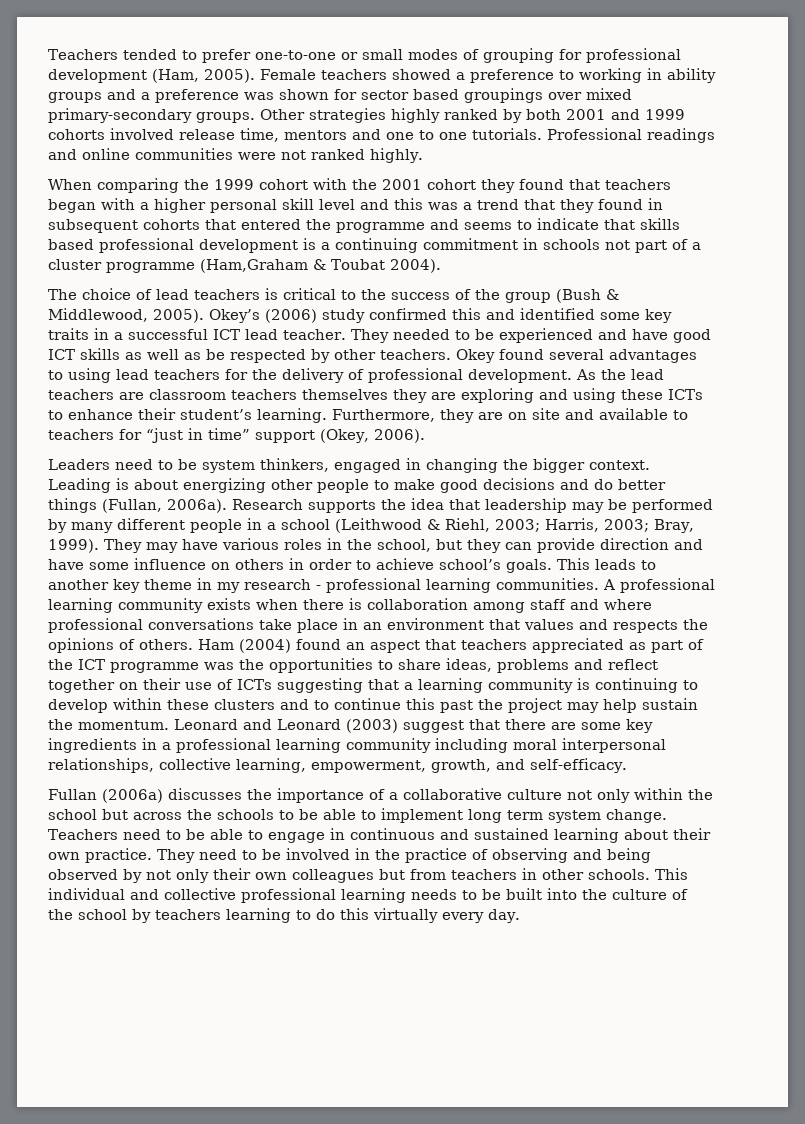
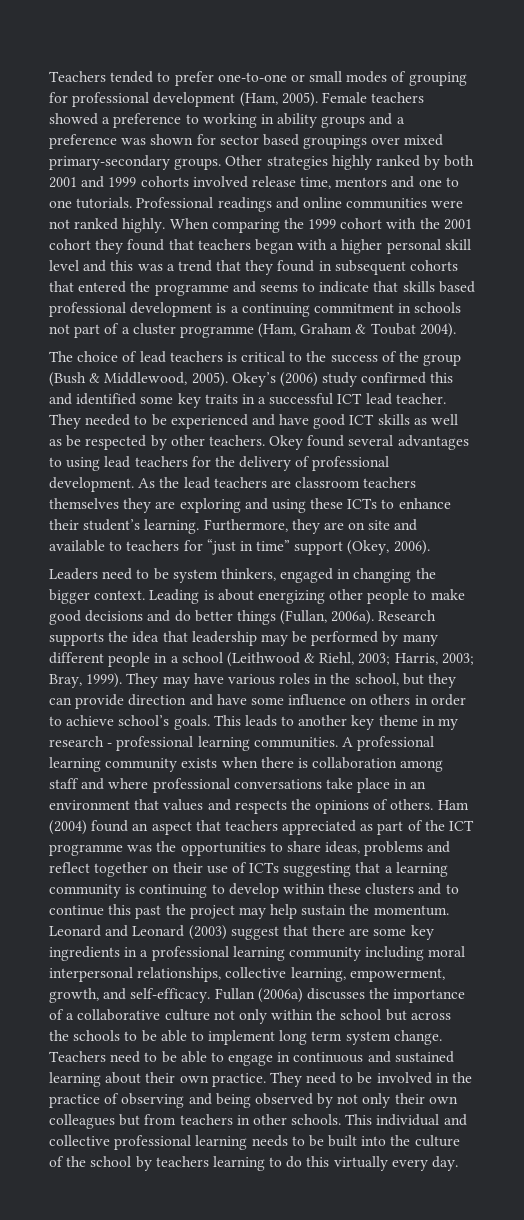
(423, 155) // -> (166, 225) none
[200,259,308,273] (Ham,Graham -> [258,323,353,338] (Ham, Graham
(627, 765) // -> (211, 995) none

